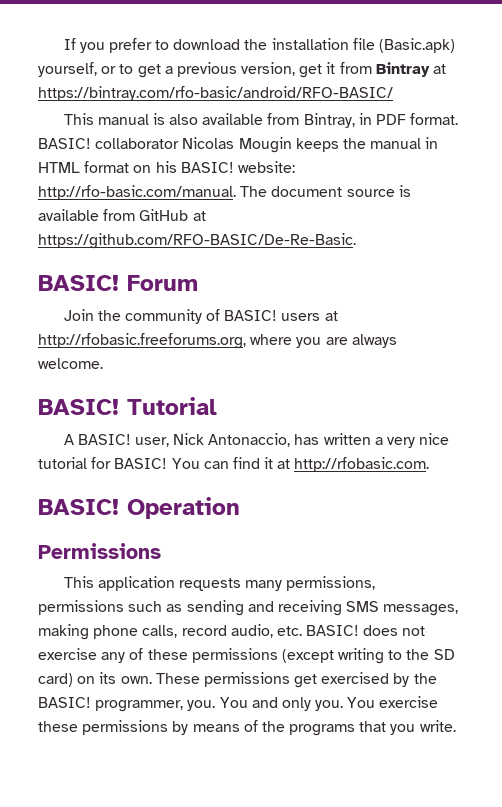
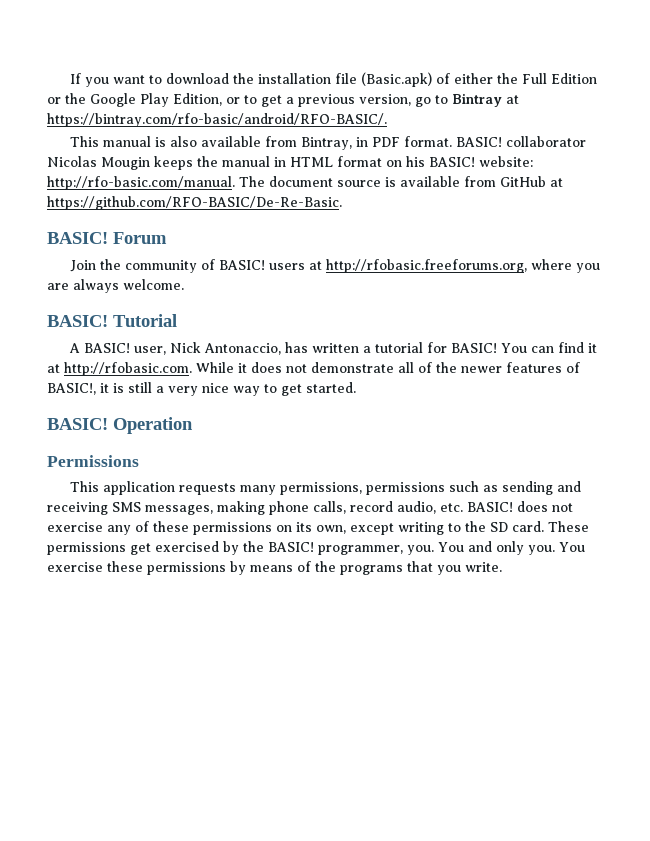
[108,38,152,53] prefer -> [113,75,146,84] want
[38,62,97,77] yourself, -> [436,73,598,84] [47,93,222,107] of either the Full Edition or the Google Play Edition,
[299,62,372,78] get it from -> [415,95,448,107] go to
[38,86,393,101] https://bintray.com/rfo-basic/android/RFO-BASIC/ -> [47,113,387,127] https://bintray.com/rfo-basic/android/RFO-BASIC/.
[386,433,450,448] very nice -> (372, 349) none
(430, 464) none -> [196,362,580,373] [47,382,356,396] While it does not demonstrate all of the newer features of BASIC!, it is still a very nice way to get started.
[281,648,455,664] [38,672,152,687] (except writing to the SD card) on its own. -> [276,521,544,535] on its own, except writing to the SD card.

